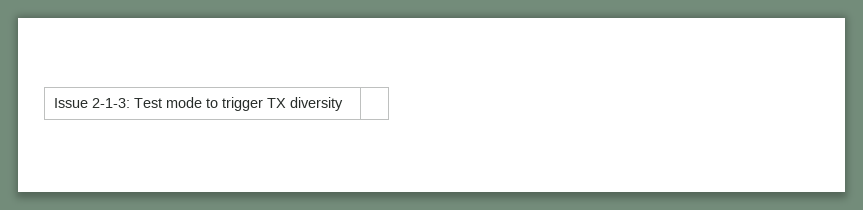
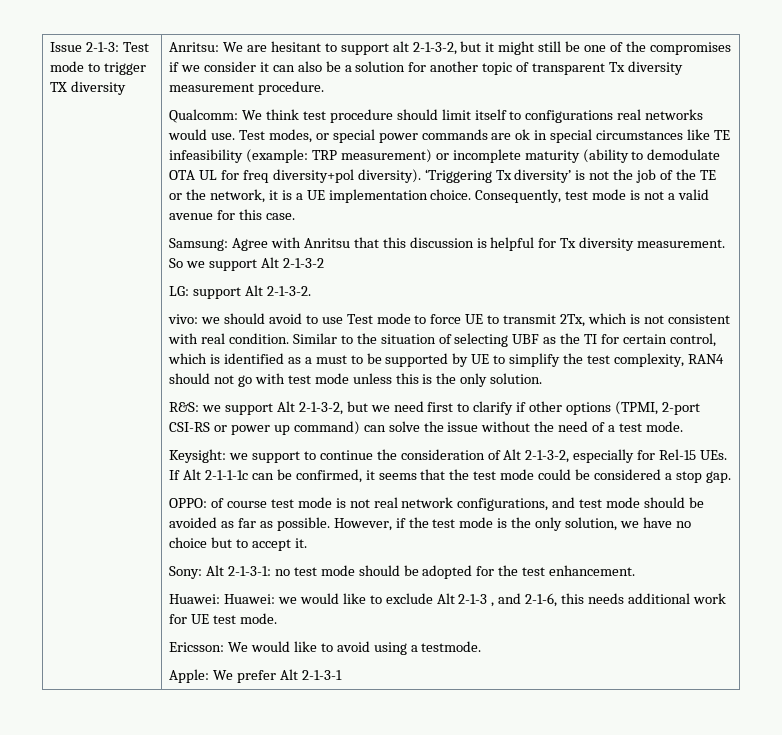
(344, 104) none -> [169,41,731,55] [169,61,683,75] [169,81,325,95] [169,109,704,123] [168,129,730,143] [169,149,721,163] [169,169,716,183] [169,189,709,203] [169,209,295,220] [169,237,726,251] [169,257,324,271] [169,285,311,299] [168,313,730,327] [168,333,716,347] [168,353,724,367] [169,373,543,387] [169,401,700,415] [169,421,683,435] [169,449,727,463] [169,469,731,483] [169,497,704,511] [169,517,691,531] [169,537,307,551] [169,565,636,579] [169,593,726,607] [169,613,277,624] [169,641,482,655] [169,669,342,683] Anritsu: We are hesitant to support alt 2-1-3-2, but it might still be one of the compromises if we consider it can also be a solution for another topic of transparent Tx diversity measurement procedure. // Qualcomm: We think test procedure should limit itself to configurations real networks would use. Test modes, or special power commands are ok in special circumstances like TE infeasibility (example: TRP measurement) or incomplete maturity (ability to demodulate OTA UL for freq diversity+pol diversity). ‘Triggering Tx diversity’ is not the job of the TE or the network, it is a UE implementation choice. Consequently, test mode is not a valid avenue for this case. // Samsung: Agree with Anritsu that this discussion is helpful for Tx diversity measurement. So we support Alt 2-1-3-2 // LG: support Alt 2-1-3-2. // vivo: we should avoid to use Test mode to force UE to transmit 2Tx, which is not consistent with real condition. Similar to the situation of selecting UBF as the TI for certain control, which is identified as a must to be supported by UE to simplify the test complexity, RAN4 should not go with test mode unless this is the only solution. // R&S: we support Alt 2-1-3-2, but we need first to clarify if other options (TPMI, 2-port CSI-RS or power up command) can solve the issue without the need of a test mode. // Keysight: we support to continue the consideration of Alt 2-1-3-2, especially for Rel-15 UEs. If Alt 2-1-1-1c can be confirmed, it seems that the test mode could be considered a stop gap. // OPPO: of course test mode is not real network configurations, and test mode should be avoided as far as possible. However, if the test mode is the only solution, we have no choice but to accept it. // Sony: Alt 2-1-3-1: no test mode should be adopted for the test enhancement. // Huawei: Huawei: we would like to exclude Alt 2-1-3 , and 2-1-6, this needs additional work for UE test mode. // Ericsson: We would like to avoid using a testmode. // Apple: We prefer Alt 2-1-3-1

